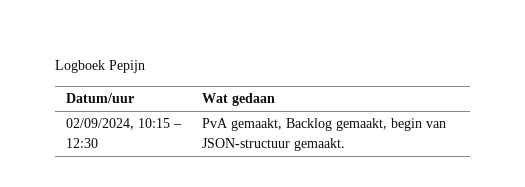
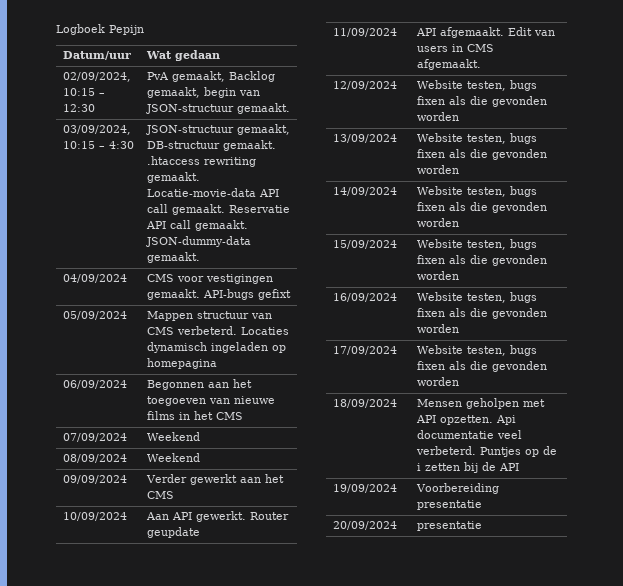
(345, 144) none -> [62,125,131,135] [62,141,134,149] [145,124,290,135] [146,140,276,151] [146,156,256,167] [146,172,200,183] [146,188,279,197] [146,204,290,215] [145,220,248,231] [145,236,251,247] [146,252,200,263] [62,274,127,283] [146,274,273,284] [146,289,291,300] [62,311,127,320] [146,311,272,321] [146,326,289,335] [146,342,286,353] [146,358,217,369] [62,380,127,389] [146,379,252,390] [146,396,275,406] [146,411,243,420] [62,433,127,442] [146,432,200,441] [62,454,127,463] [146,453,200,462] [62,475,127,484] [145,474,284,485] [146,491,174,499] [62,512,127,521] [145,511,289,522] [146,527,200,538] [332,28,397,37] [415,27,555,38] [416,44,494,52] [416,59,481,70] [332,81,397,90] [416,80,537,91] [416,96,547,107] [416,112,459,121] [332,134,397,143] [416,133,537,144] [416,149,547,160] [416,165,459,174] [332,187,397,196] [416,186,537,197] [416,202,547,213] [416,218,459,227] [332,240,397,249] [416,239,537,250] [416,255,547,266] [416,271,459,280] [332,293,397,302] [416,292,537,303] [416,308,547,319] [416,324,459,333] [332,346,397,355] [416,345,537,356] [416,361,547,372] [416,377,459,386] [332,399,397,408] [416,398,545,409] [415,415,516,425] [416,430,522,439] [415,446,557,457] [416,462,519,473] [332,484,397,493] [415,483,499,494] [416,500,482,510] [332,521,397,530] [416,521,482,531] // 03/09/2024, 10:15 – 4:30 | JSON-structuur gemaakt, DB-structuur gemaakt. .htaccess rewriting gemaakt. Locatie-movie-data API call gemaakt. Reservatie API call gemaakt. JSON-dummy-data gemaakt. // 04/09/2024 | CMS voor vestigingen gemaakt. API-bugs gefixt // 05/09/2024 | Mappen structuur van CMS verbeterd. Locaties dynamisch ingeladen op homepagina // 06/09/2024 | Begonnen aan het toegoeven van nieuwe films in het CMS // 07/09/2024 | Weekend // 08/09/2024 | Weekend // 09/09/2024 | Verder gewerkt aan het CMS // 10/09/2024 | Aan API gewerkt. Router geupdate // 11/09/2024 | API afgemaakt. Edit van users in CMS afgemaakt. // 12/09/2024 | Website testen, bugs fixen als die gevonden worden // 13/09/2024 | Website testen, bugs fixen als die gevonden worden // 14/09/2024 | Website testen, bugs fixen als die gevonden worden // 15/09/2024 | Website testen, bugs fixen als die gevonden worden // 16/09/2024 | Website testen, bugs fixen als die gevonden worden // 17/09/2024 | Website testen, bugs fixen als die gevonden worden // 18/09/2024 | Mensen geholpen met API opzetten. Api documentatie veel verbeterd. Puntjes op de i zetten bij de API // 19/09/2024 | Voorbereiding presentatie // 20/09/2024 | presentatie

